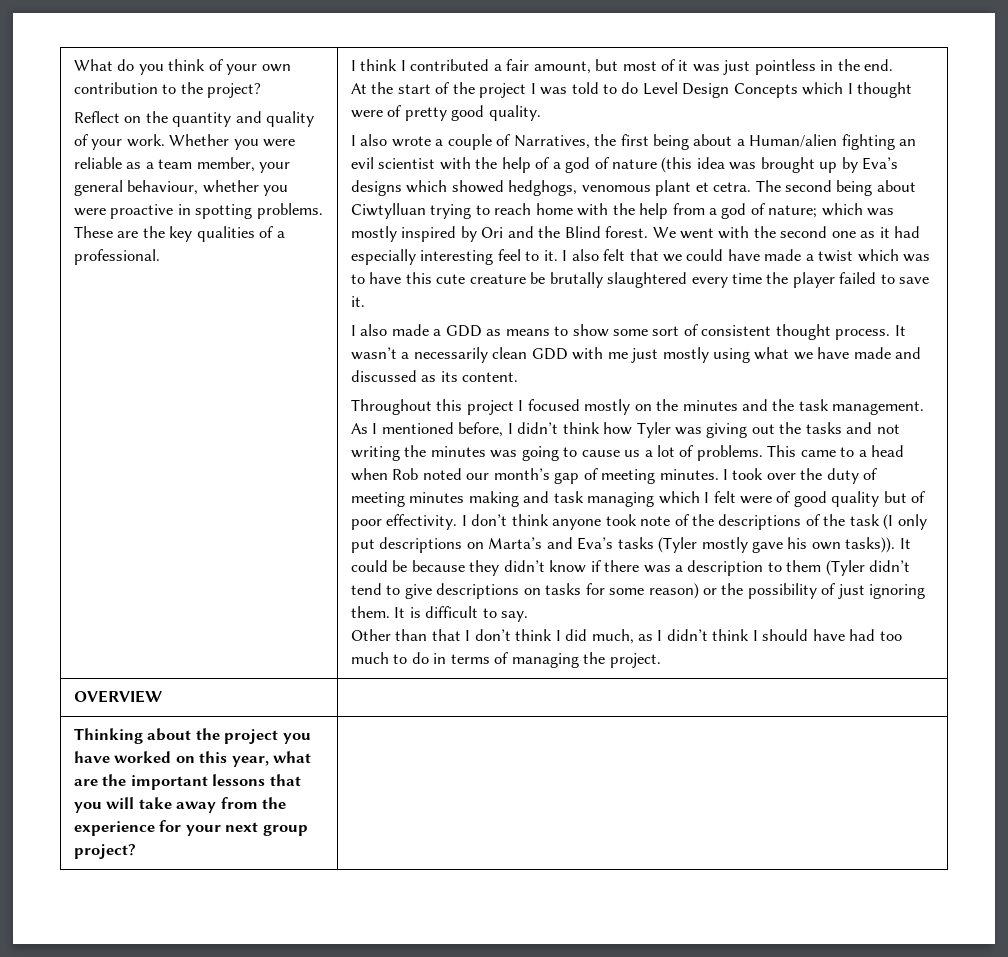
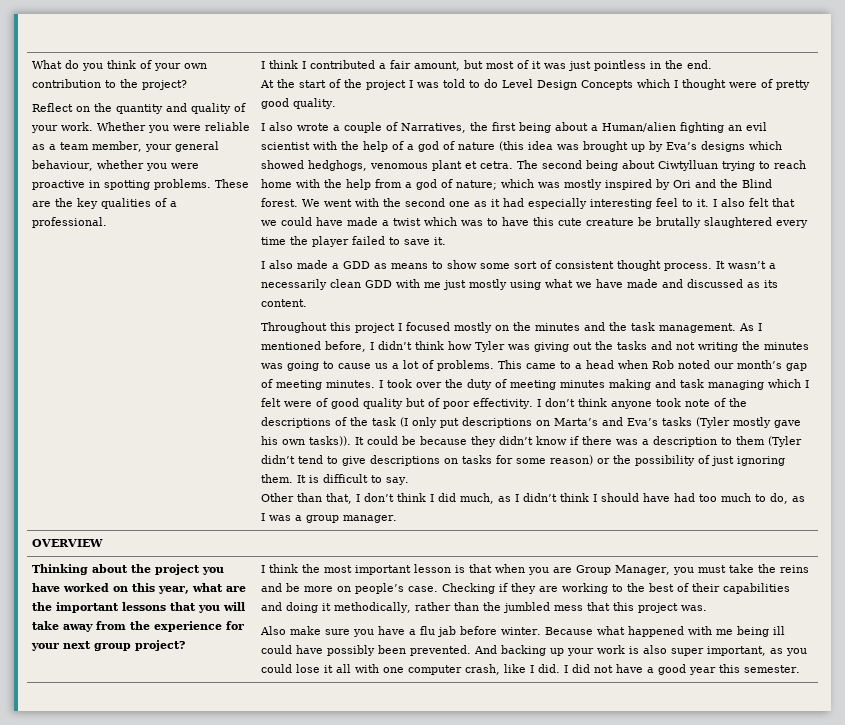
[431,629,461,641] that -> [326,493,353,504] that,
[411,652,661,668] do in terms of managing the project. -> [770,493,806,504] [261,513,398,523] do, as I was a group manager.
(136, 851) none -> [261,564,810,575] [261,583,791,594] [261,602,708,613] [260,626,786,637] [261,645,808,656] [261,664,801,675] I think the most important lesson is that when you are Group Manager, you must take the reins and be more on people’s case. Checking if they are working to the best of their capabilities and doing it methodically, rather than the jumbled mess that this project was. // Also make sure you have a flu jab before winter. Because what happened with me being ill could have possibly been prevented. And backing up your work is also super important, as you could lose it all with one computer crash, like I did. I did not have a good year this semester.

